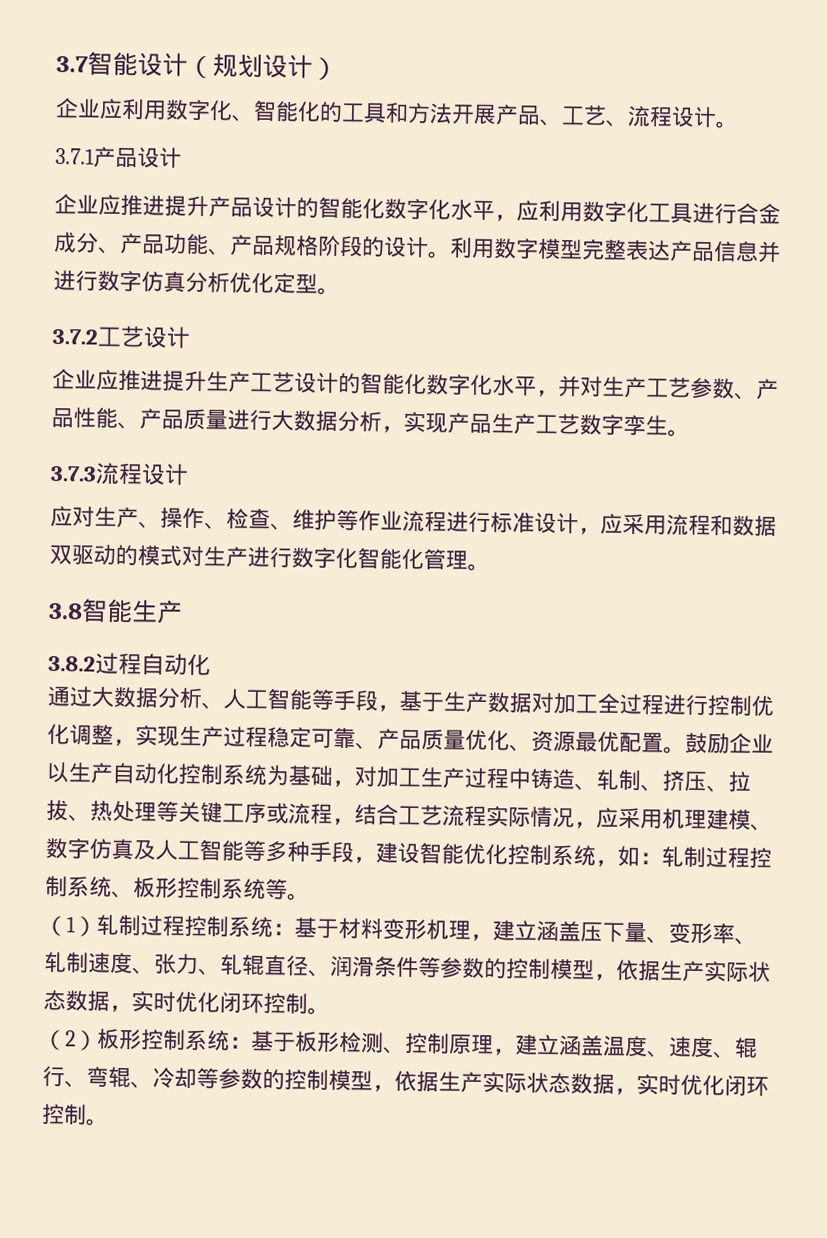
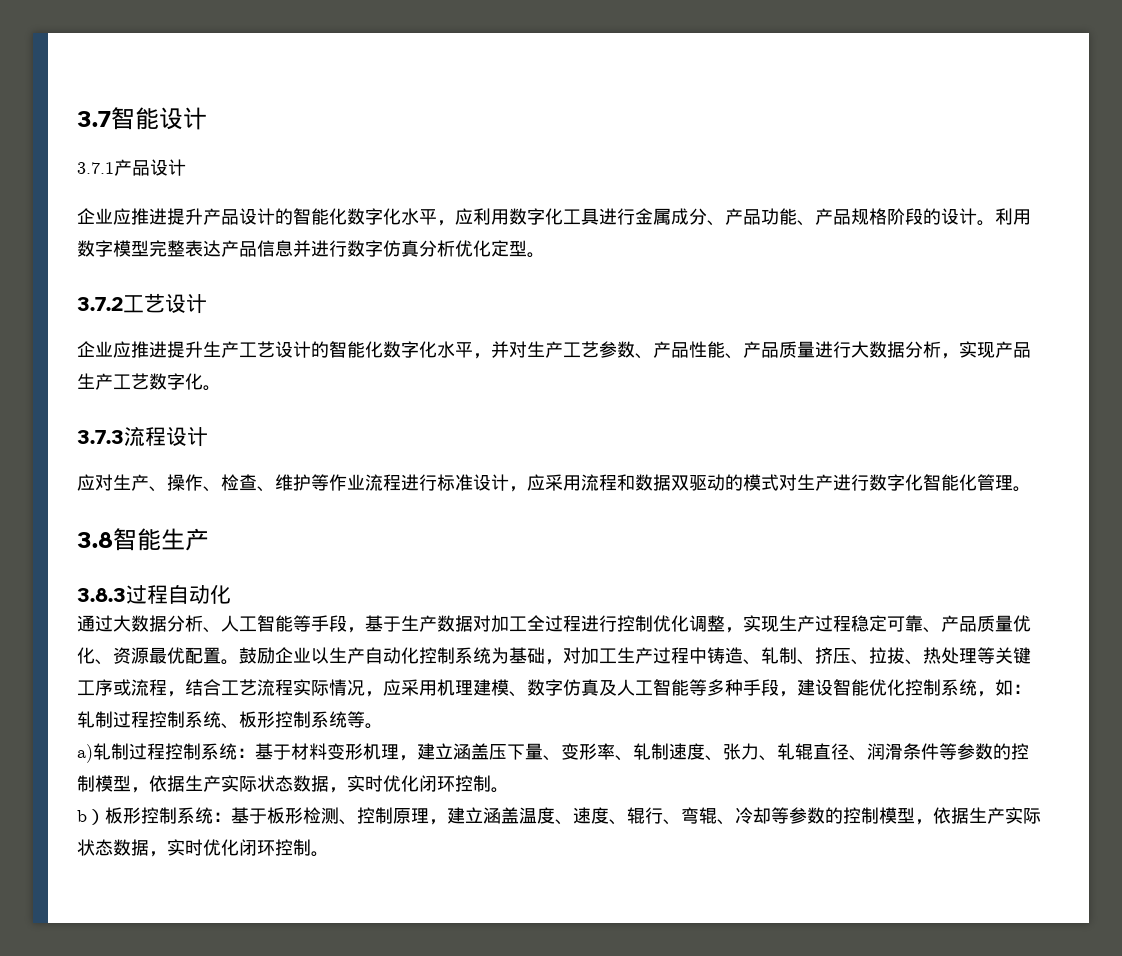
[187,53,338,80] [55,98,738,129] （规划设计） // 企业应利用数字化、智能化的工具和方法开展产品、工艺、流程设计。 -> (207, 118) none
[736,202,781,225] 合金 -> [635,208,671,225] 金属
[623,414,668,436] 孪生 -> [185,373,203,390] 化
[48,655,96,672] 3.8.2 -> [77,588,126,602] 3.8.3
[44,915,97,937] （1） -> [77,744,93,763] a)
[43,1029,76,1051] （2 -> [77,810,87,822] b

